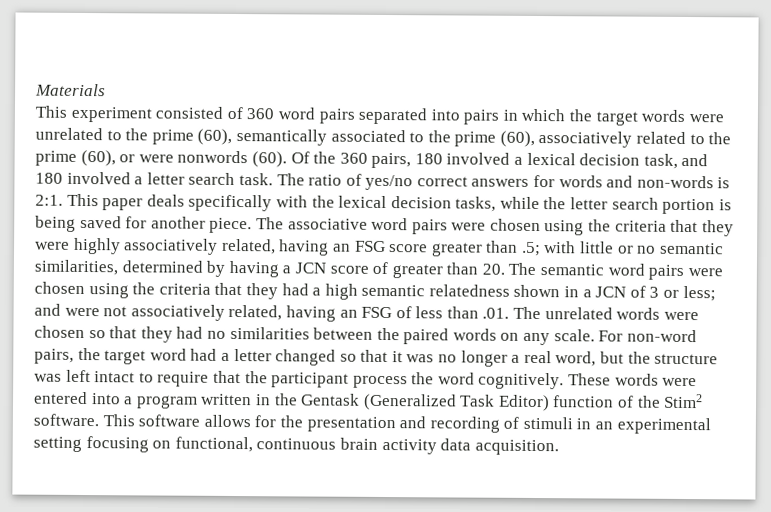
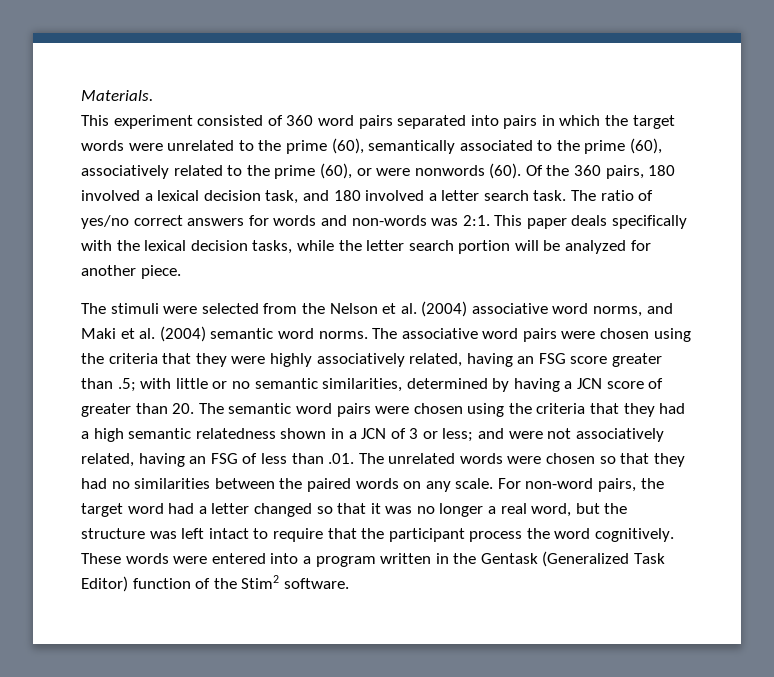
[35,83,106,97] Materials -> [81,90,153,101] Materials.
[717,177,731,189] is -> [431,218,459,226] was
[718,199,732,211] [35,215,122,232] is being saved -> [514,240,627,254] will be analyzed
(253, 225) none -> [81,301,673,317] [81,326,368,342] // The stimuli were selected from the Nelson et al. (2004) associative word norms, and Maki et al. (2004) semantic word norms.
[102,414,711,435] [33,436,559,456] This software allows for the presentation and recording of stimuli in an experimental setting focusing on functional, continuous brain activity data acquisition. -> (349, 583) none

